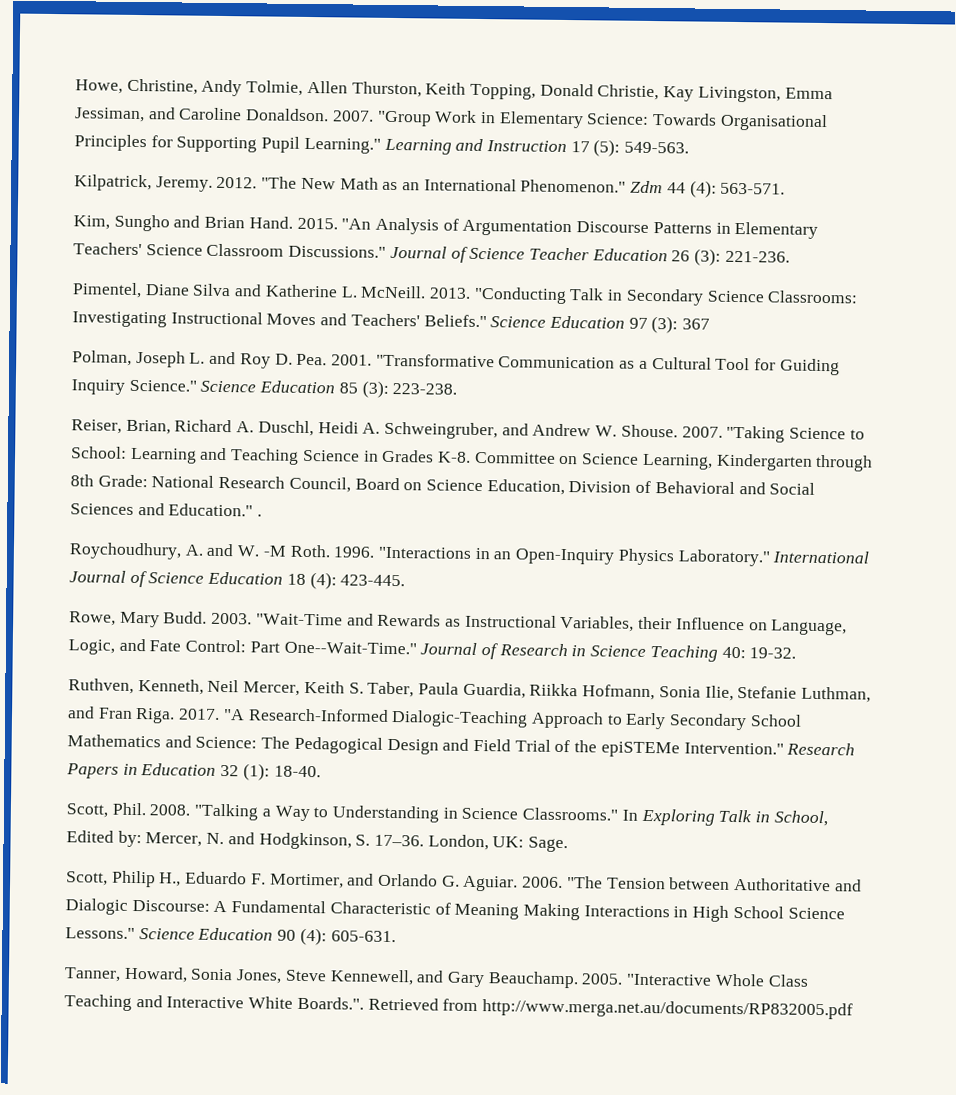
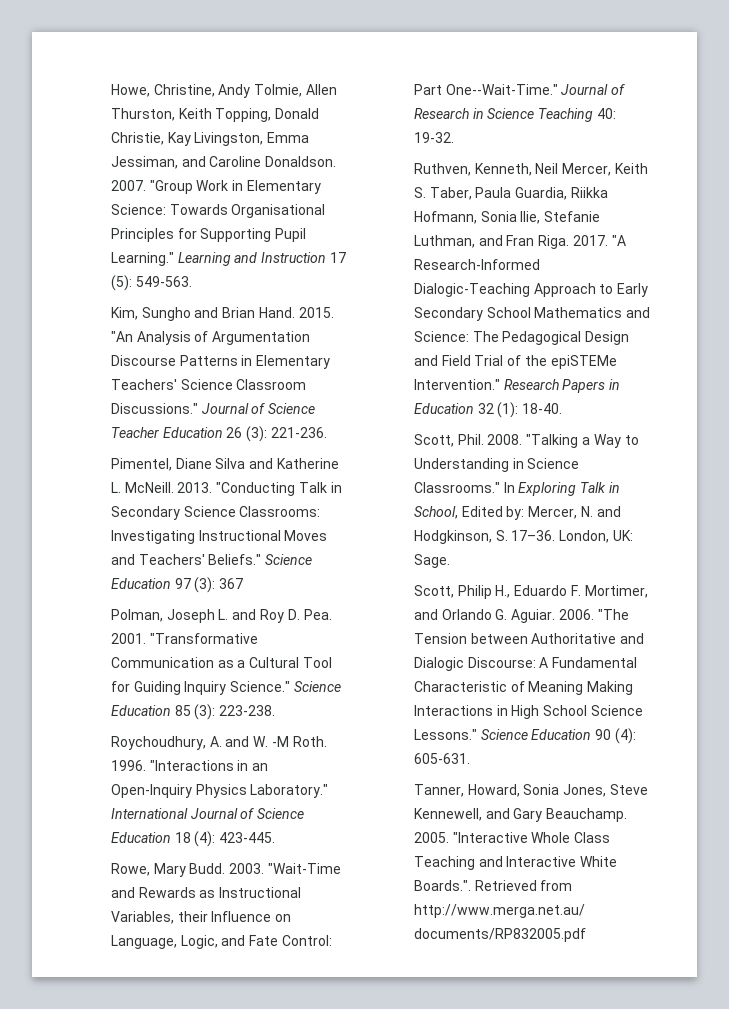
[73,174,786,198] // Kilpatrick, Jeremy. 2012. "The New Math as an International Phenomenon." Zdm 44 (4): 563-571. -> (192, 281) none
[70,419,865,443] [70,446,874,472] [69,474,816,496] [69,503,263,517] // Reiser, Brian, Richard A. Duschl, Heidi A. Schweingruber, and Andrew W. Shouse. 2007. "Taking Science to School: Learning and Teaching Science in Grades K-8. Committee on Science Learning, Kindergarten through 8th Grade: National Research Council, Board on Science Education, Division of Behavioral and Social Sciences and Education." . -> (276, 710) none

